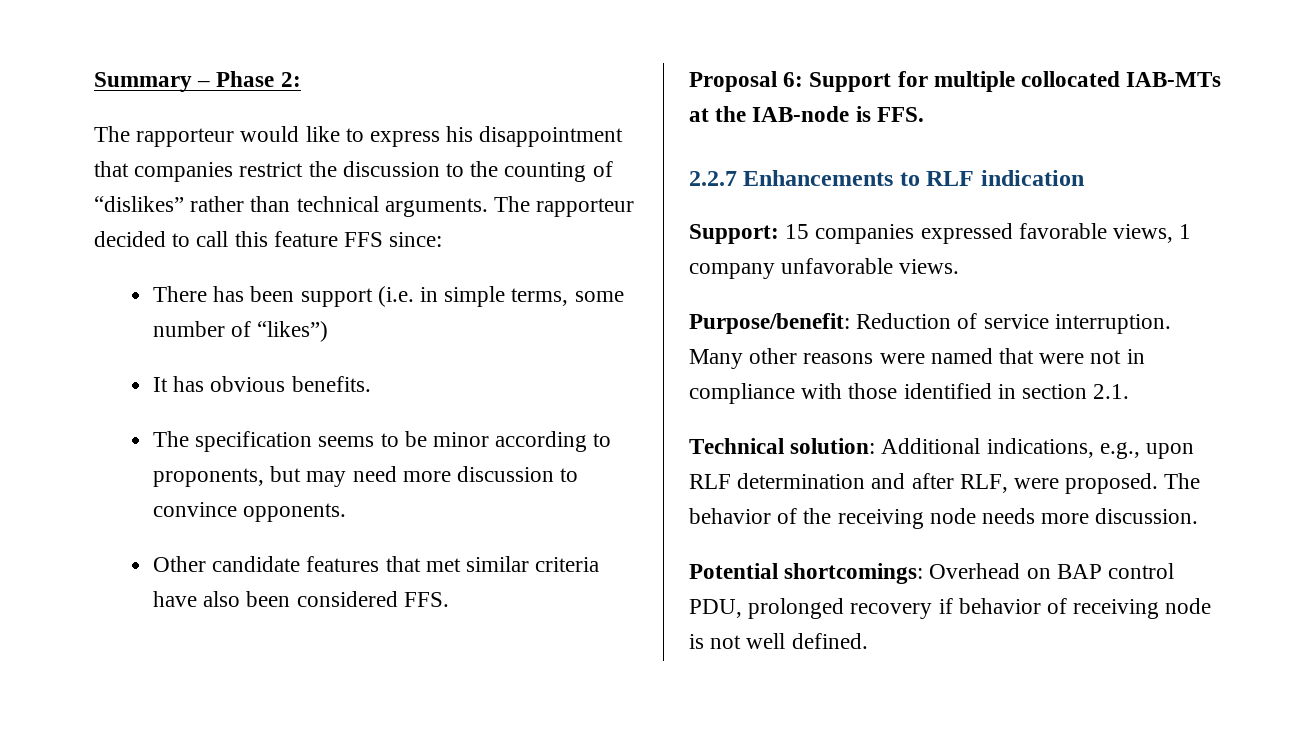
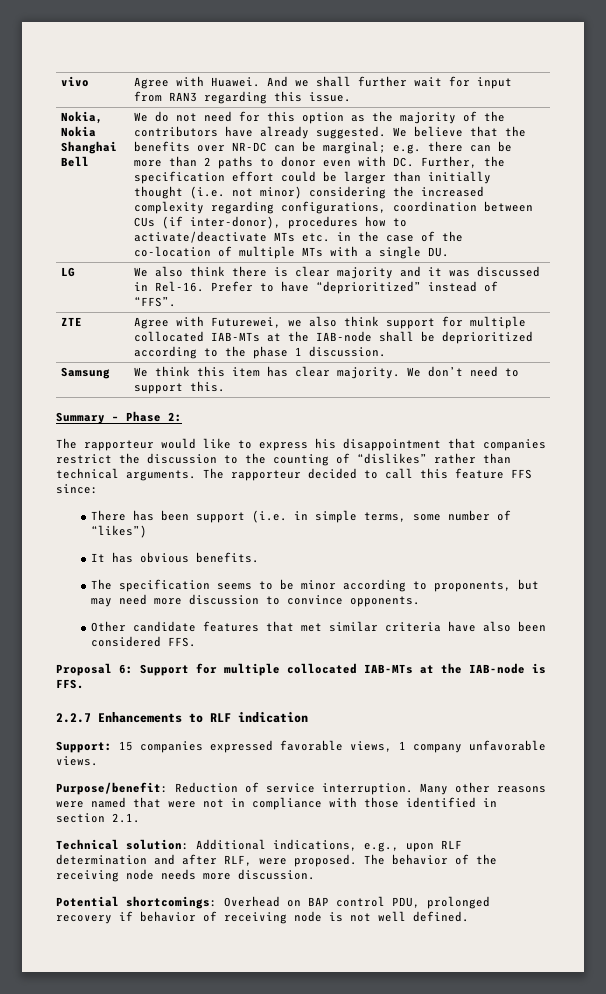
(94, 82) none -> [61,76,90,87] [134,76,513,89] [134,91,352,104] [61,111,104,124] [61,126,97,137] [61,141,118,154] [61,156,90,167] [134,111,506,124] [134,126,527,139] [134,141,513,154] [134,156,506,169] [134,171,492,184] [134,186,485,199] [134,201,534,214] [134,216,408,229] [134,231,464,243] [134,246,450,259] [61,267,76,277] [134,266,541,279] [134,281,499,294] [134,296,177,307] [61,317,83,326] [134,316,527,329] [134,331,534,344] [134,346,387,359] [61,367,111,379] [134,366,520,379] [134,381,226,394] vivo | Agree with Huawei. And we shall further wait for input from RAN3 regarding this issue. // Nokia, Nokia Shanghai Bell | We do not need for this option as the majority of the contributors have already suggested. We believe that the benefits over NR-DC can be marginal; e.g. there can be more than 2 paths to donor even with DC. Further, the specification effort could be larger than initially thought (i.e. not minor) considering the increased complexity regarding configurations, coordination between CUs (if inter-donor), procedures how to activate/deactivate MTs etc. in the case of the co-location of multiple MTs with a single DU. // LG | We also think there is clear majority and it was discussed in Rel-16. Prefer to have “deprioritized” instead of “FFS”. // ZTE | Agree with Futurewei, we also think support for multiple collocated IAB-MTs at the IAB-node shall be deprioritized according to the phase 1 discussion. // Samsung | We think this item has clear majority. We don’t need to support this. //

